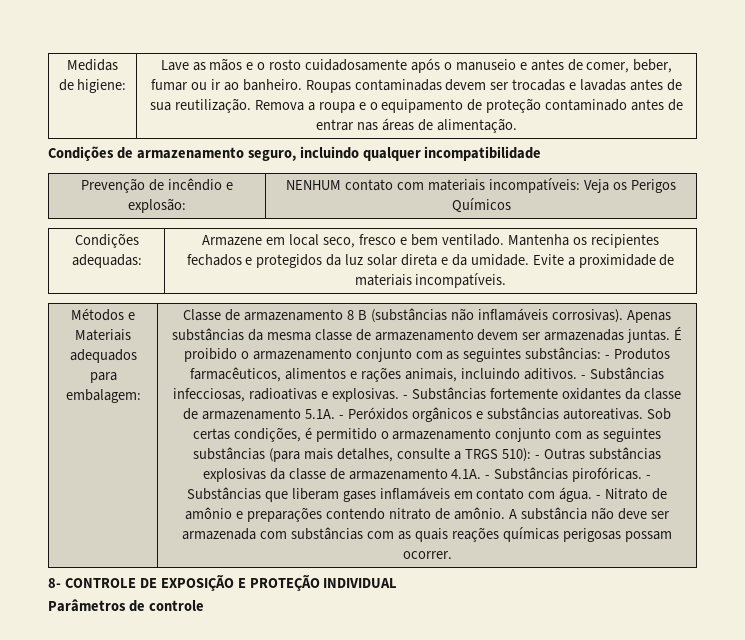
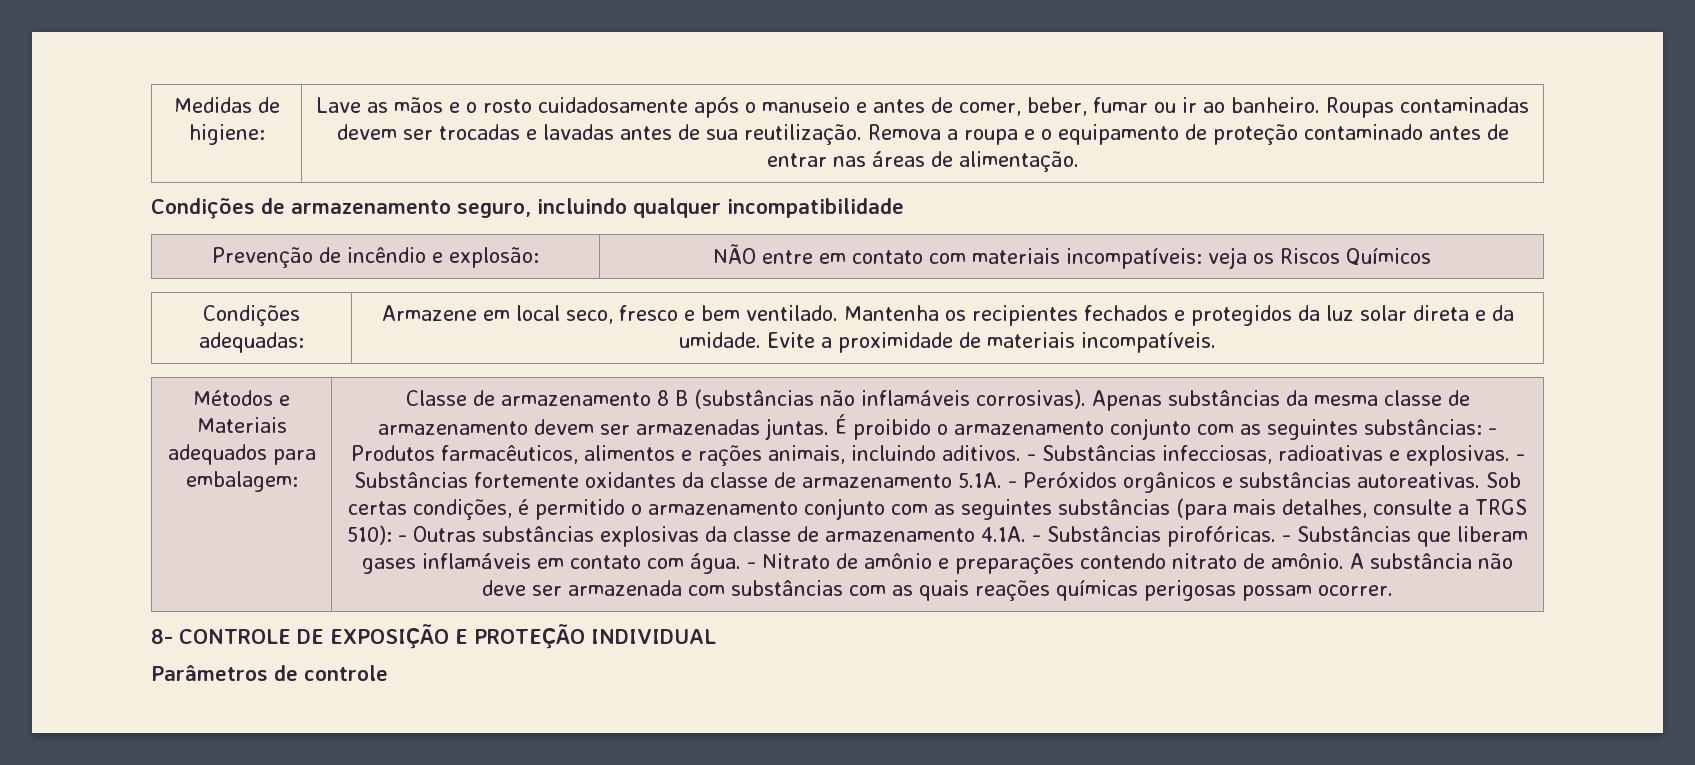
[286,180,342,190] NENHUM -> [712,244,846,264] NÃO entre em
[583,179,676,193] Veja os Perigos -> [1207,247,1340,269] veja os Riscos

